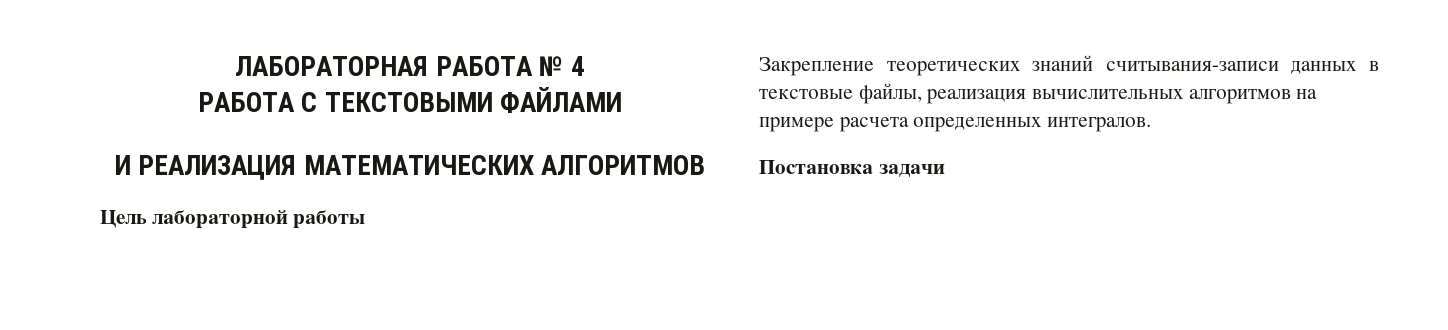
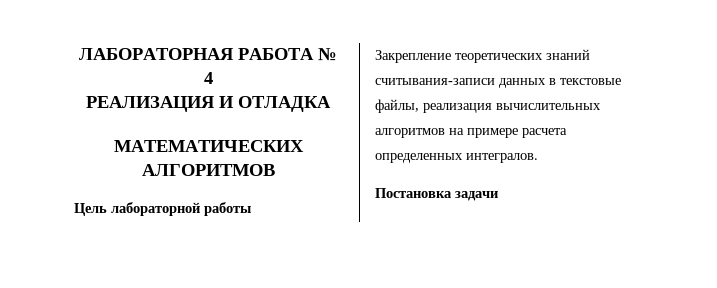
[197,87,623,113] [114,155,297,180] РАБОТА С ТЕКСТОВЫМИ ФАЙЛАМИ // И РЕАЛИЗАЦИЯ -> [86,96,331,112] РЕАЛИЗАЦИЯ И ОТЛАДКА //

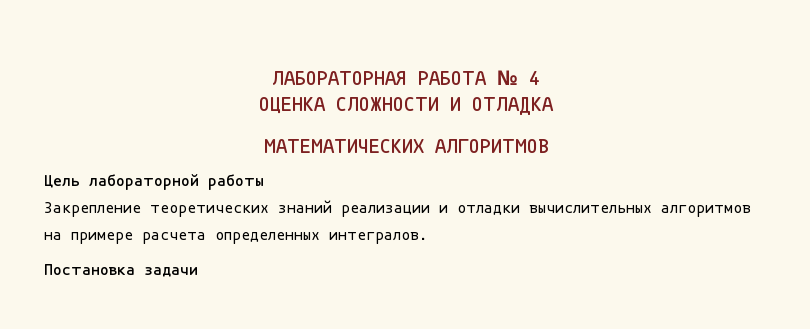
[86,96,215,112] РЕАЛИЗАЦИЯ -> [259,97,439,114] ОЦЕНКА СЛОЖНОСТИ
[375,78,621,88] [375,99,492,113] считывания-записи данных в текстовые файлы, реализация -> [341,205,520,217] реализации и отладки

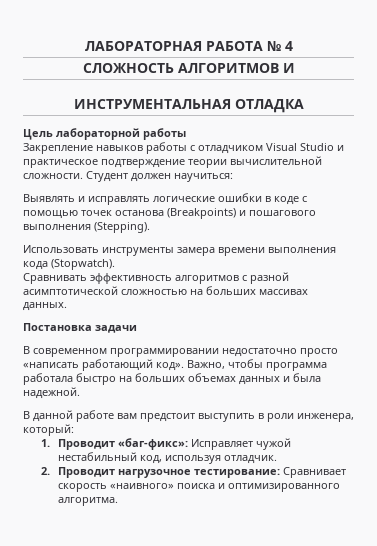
[259,97,439,114] ОЦЕНКА СЛОЖНОСТИ -> [82,63,279,73] СЛОЖНОСТЬ АЛГОРИТМОВ
(461, 104) none -> [73,99,231,109] // ИНСТРУМЕНТАЛЬНАЯ
[263,139,549,153] // МАТЕМАТИЧЕСКИХ АЛГОРИТМОВ -> (304, 106) none
[150,200,751,217] [44,232,427,244] [44,264,198,277] теоретических знаний реализации и отладки вычислительных алгоритмов на примере расчета определенных интегралов. // Постановка задачи -> [96,142,344,154] [23,156,322,168] [23,171,233,182] [23,193,307,205] [23,208,316,219] [23,222,150,233] [23,245,336,256] [23,259,115,270] [23,272,289,284] [23,286,308,295] [23,302,67,311] [23,323,137,333] [23,346,338,357] [23,359,327,371] [23,373,321,385] [23,387,80,399] [23,410,354,422] [23,424,74,436] [40,438,292,450] [58,452,278,464] [40,467,347,478] [58,483,341,492] [58,497,119,506] навыков работы с отладчиком Visual Studio и практическое подтверждение теории вычислительной сложности. Студент должен научиться: // Выявлять и исправлять логические ошибки в коде с помощью точек останова (Breakpoints) и пошагового выполнения (Stepping). // Использовать инструменты замера времени выполнения кода (Stopwatch). // Сравнивать эффективность алгоритмов с разной асимптотической сложностью на больших массивах данных. // Постановка задачи // В современном программировании недостаточно просто «написать работающий код». Важно, чтобы программа работала быстро на больших объемах данных и была надежной. // В данной работе вам предстоит выступить в роли инженера, который: // 1. Проводит «баг-фикс»: Исправляет чужой нестабильный код, используя отладчик. // 2. Проводит нагрузочное тестирование: Сравнивает скорость «наивного» поиска и оптимизированного алгоритма.

